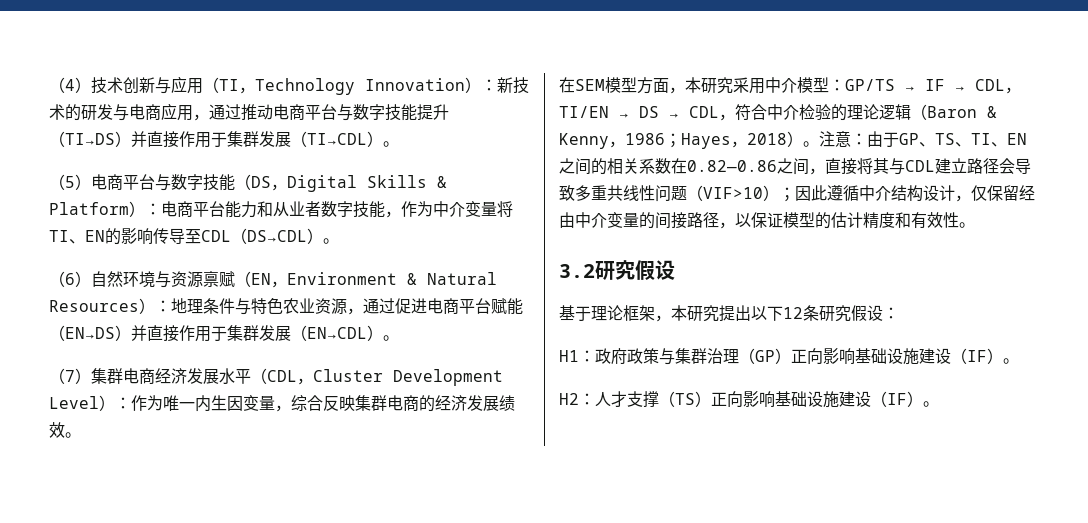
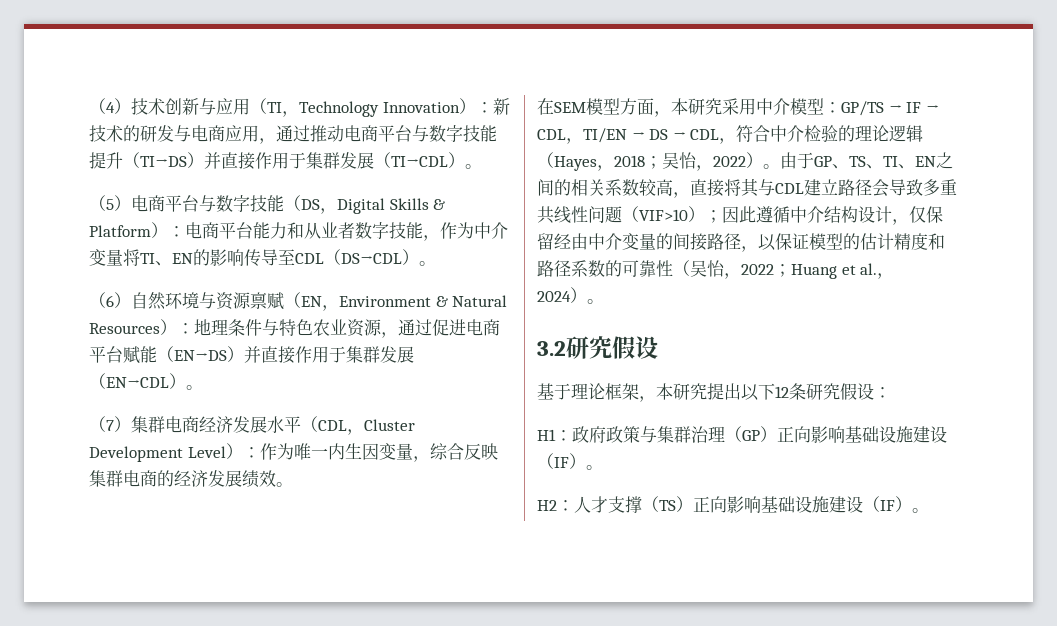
[927,106,997,118] [559,131,867,149] Baron & Kenny，1986；Hayes，2018）。注意： -> [554,152,780,171] Hayes，2018；吴怡，2022）。
[671,158,809,175] 在0.82—0.86之间 -> [639,179,673,196] 较高
[911,212,959,229] 有效性 -> [537,260,895,279] [537,287,587,303] 路径系数的可靠性（吴怡，2022；Huang et al.，2024）

